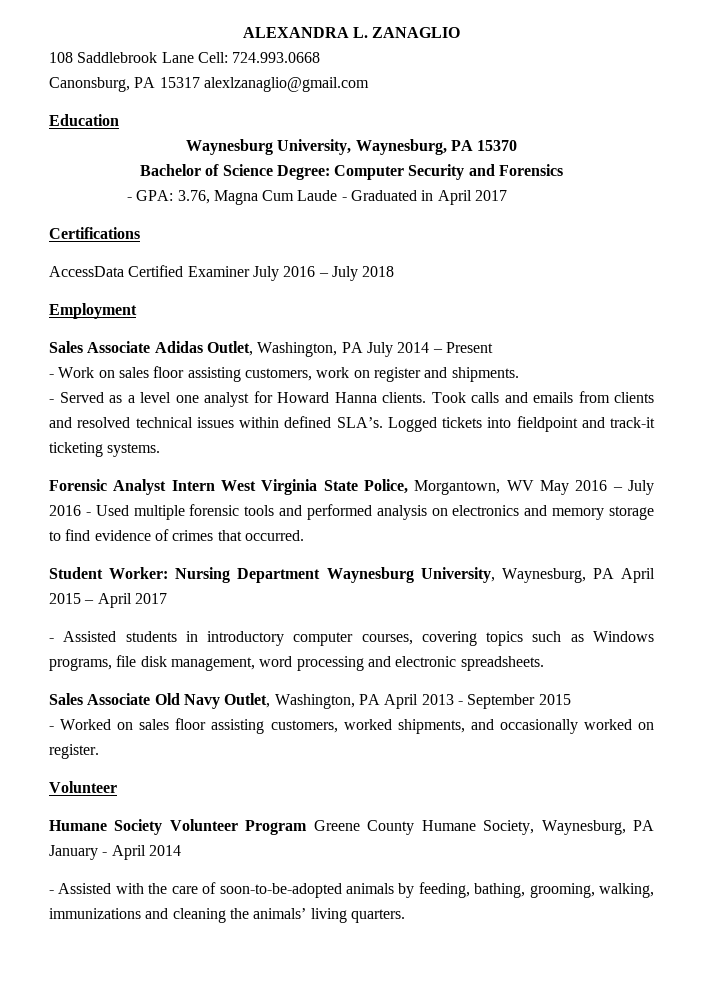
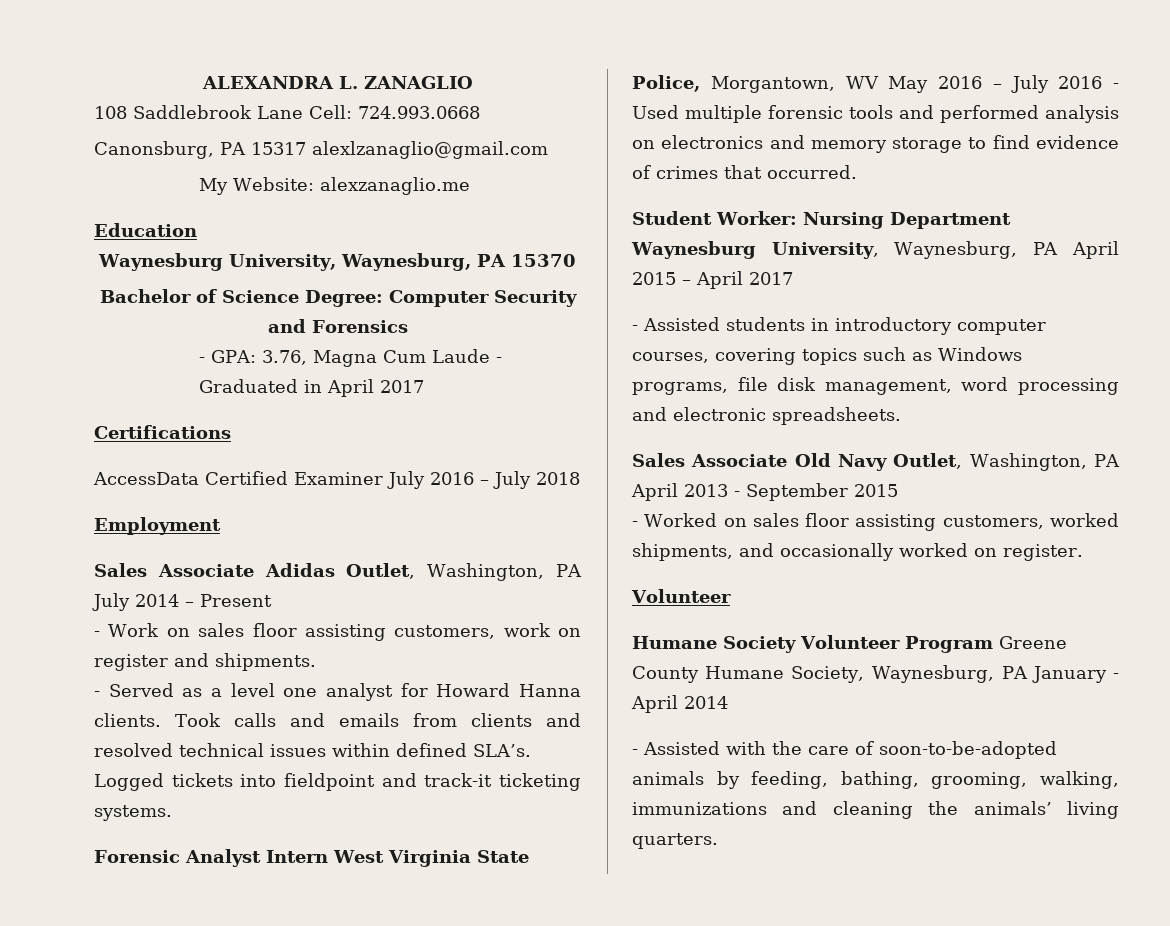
(369, 84) none -> [198,177,470,195] // My Website: alexzanaglio.me

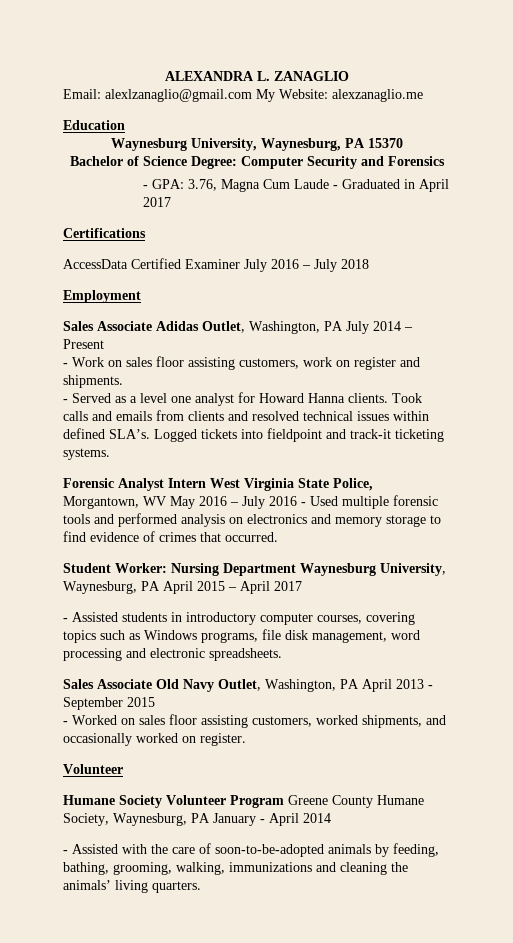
[94,105,480,119] [94,141,306,159] 108 Saddlebrook Lane Cell: 724.993.0668 // Canonsburg, PA 15317 -> [63,89,101,99] Email:
(548, 150) // -> (252, 95) none

